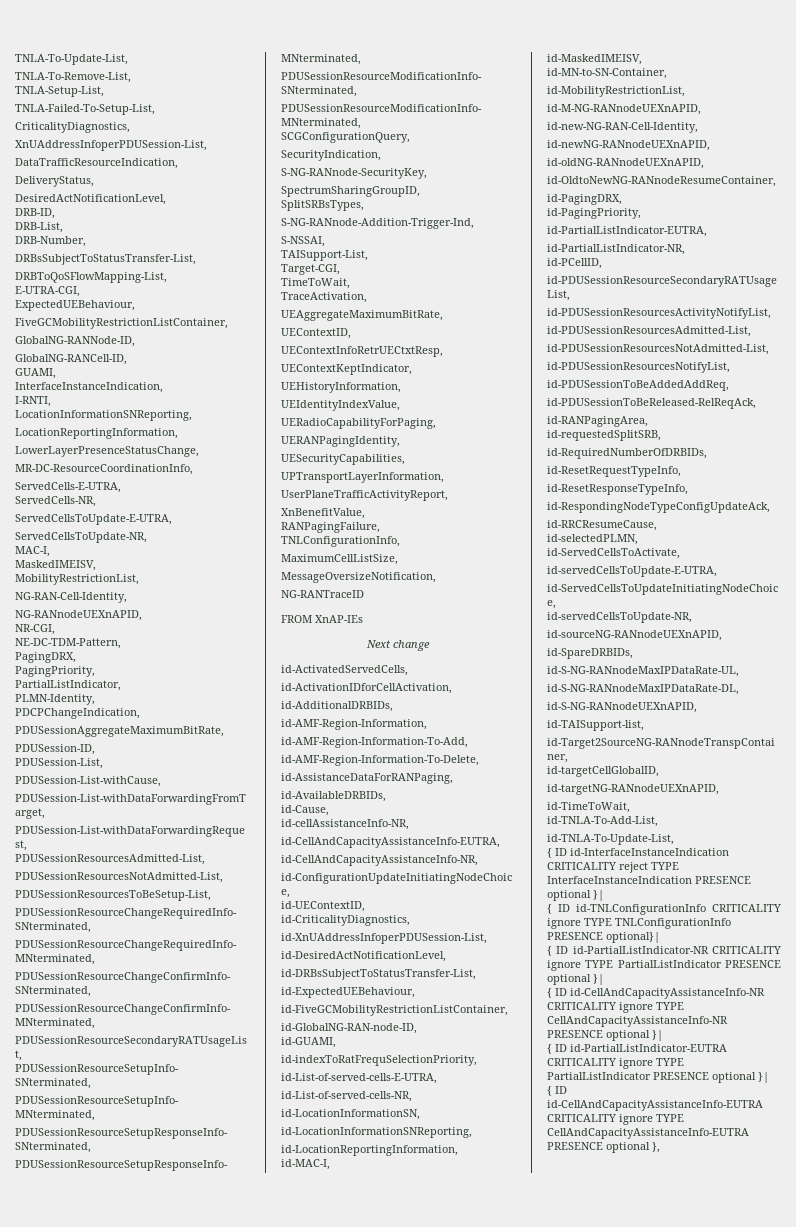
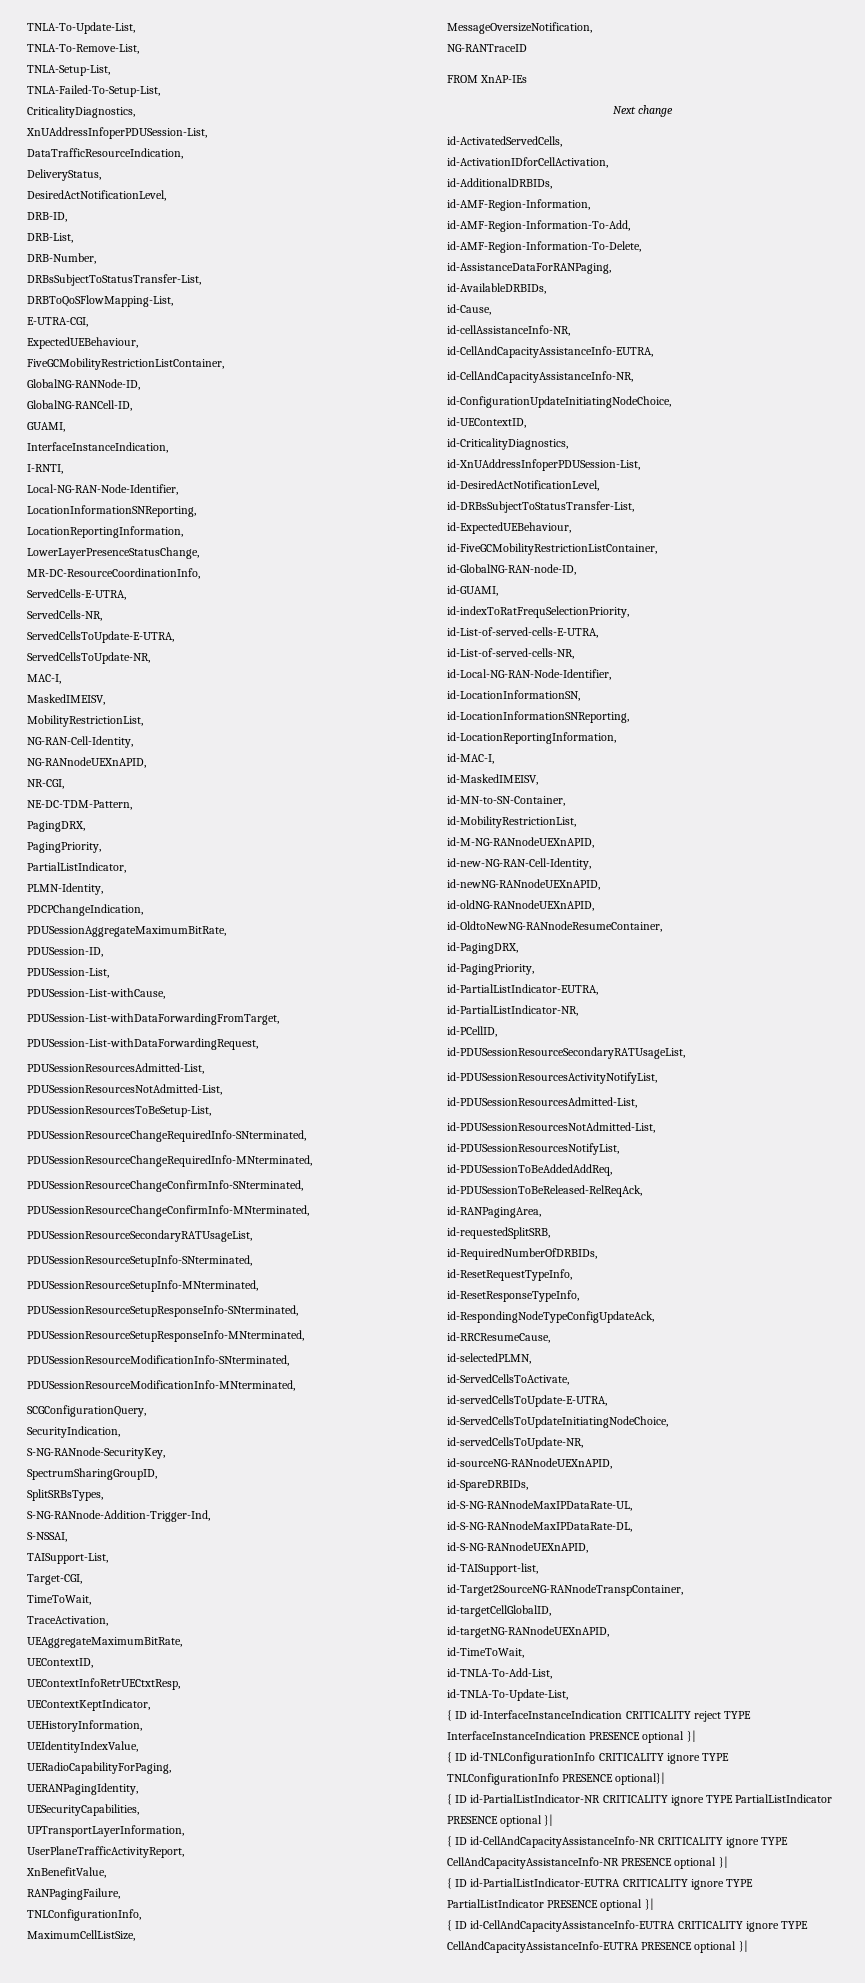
(51, 401) none -> [27,484,178,495] // Local-NG-RAN-Node-Identifier,
(412, 1096) none -> [447,669,611,680] // id-Local-NG-RAN-Node-Identifier,
[652,1142,660,1153] }, -> [738,1940,748,1952] }|

